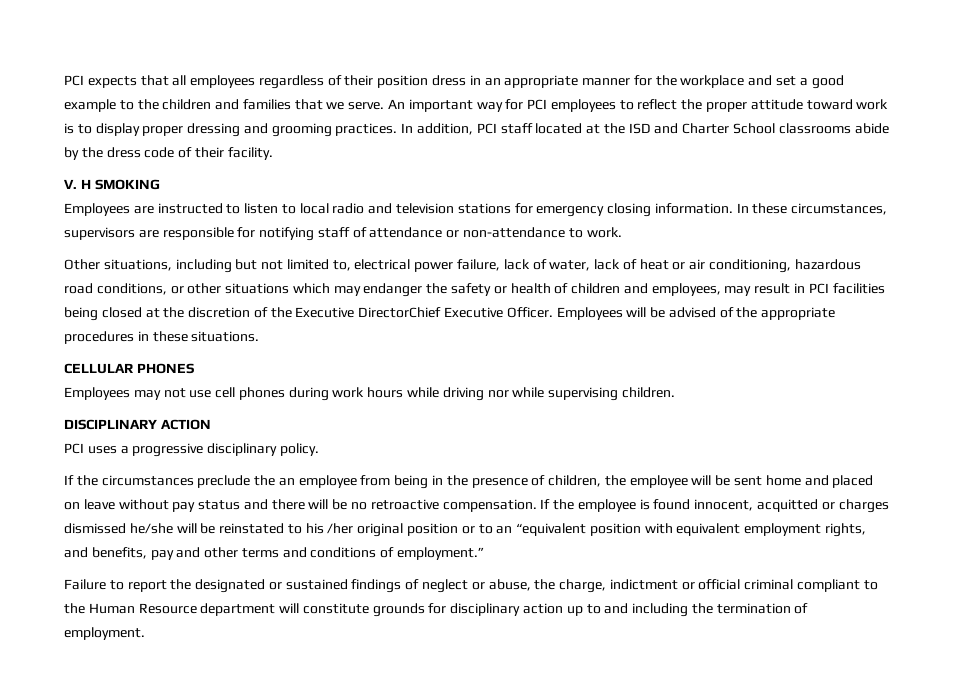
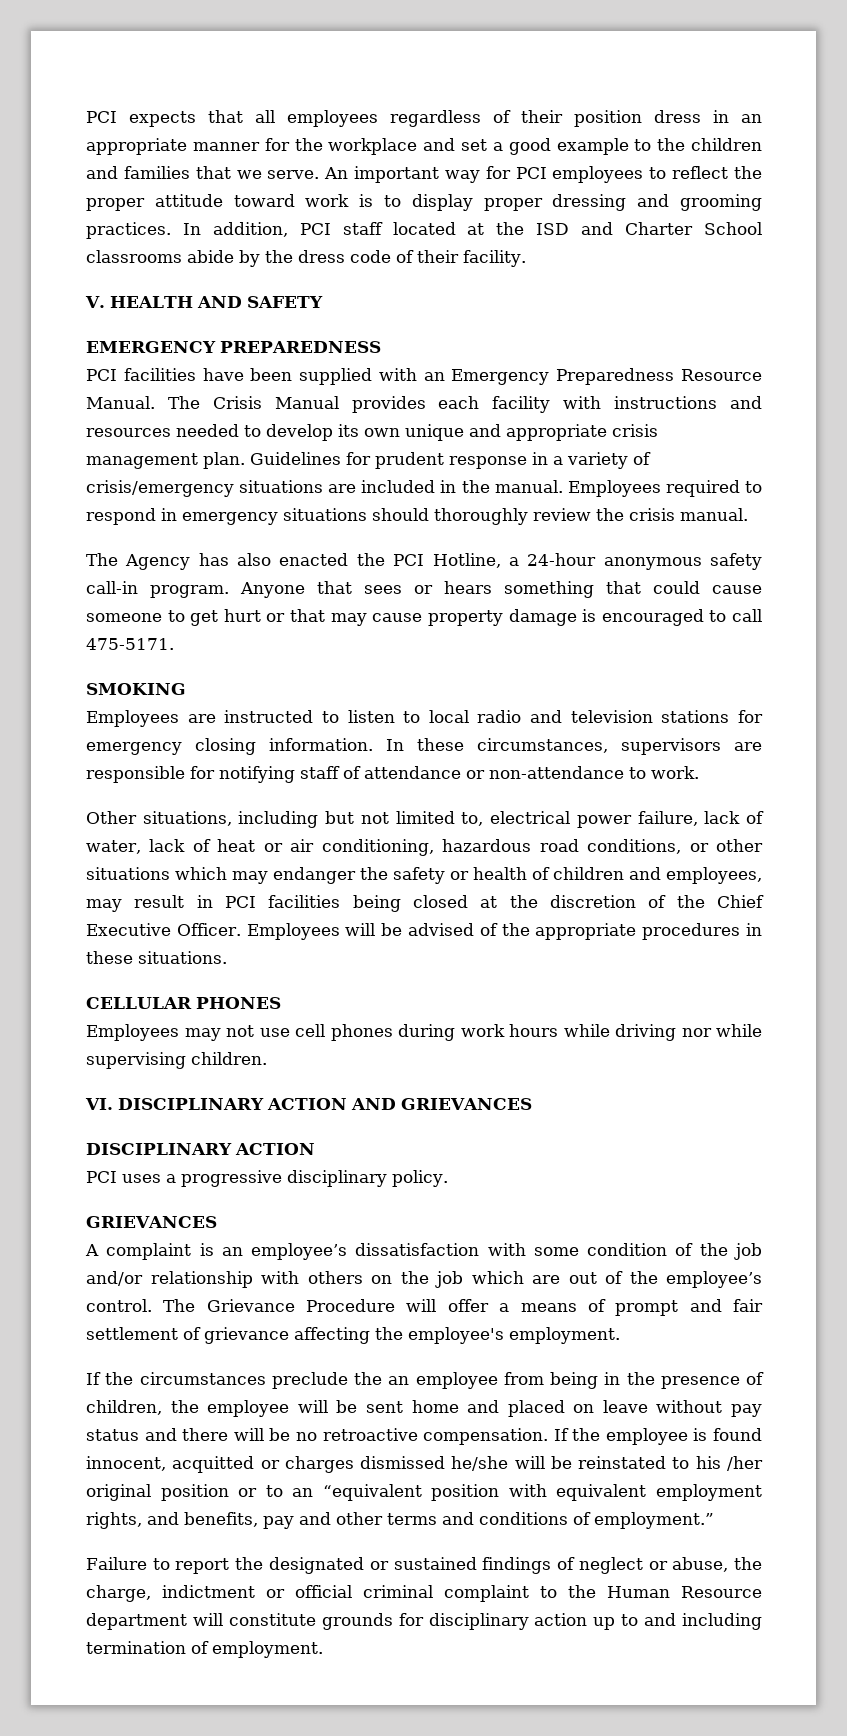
[80,179,91,189] H -> [109,296,323,308] [86,341,381,353] [86,368,762,385] [86,396,763,413] [86,424,658,441] [86,452,651,469] [86,480,762,497] [86,508,748,525] [86,553,763,570] [86,581,762,598] [86,609,763,626] [86,638,174,650] HEALTH AND SAFETY // EMERGENCY PREPAREDNESS // PCI facilities have been supplied with an Emergency Preparedness Resource Manual. The Crisis Manual provides each facility with instructions and resources needed to develop its own unique and appropriate crisis management plan. Guidelines for prudent response in a variety of crisis/emergency situations are included in the manual. Employees required to respond in emergency situations should thoroughly review the crisis manual. // The Agency has also enacted the PCI Hotline, a 24-hour anonymous safety call-in program. Anyone that sees or hears something that could cause someone to get hurt or that may cause property damage is encouraged to call 475-5171. //
[295,307,442,318] Executive DirectorChief -> [717,895,765,908] Chief
(675, 392) none -> [85,1098,532,1110] // VI. DISCIPLINARY ACTION AND GRIEVANCES
(319, 449) none -> [86,1216,217,1228] [85,1243,762,1260] [86,1271,762,1288] [86,1299,764,1316] [86,1327,620,1344] // GRIEVANCES // A complaint is an employee’s dissatisfaction with some condition of the job and/or relationship with others on the job which are out of the employee’s control. The Grievance Procedure will offer a means of prompt and fair settlement of grievance affecting the employee's employment.
[797,579,861,592] compliant -> [444,1585,529,1602] complaint
[691,603,713,614] the -> (762, 1621) none

